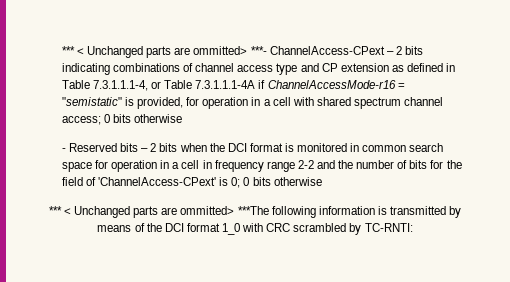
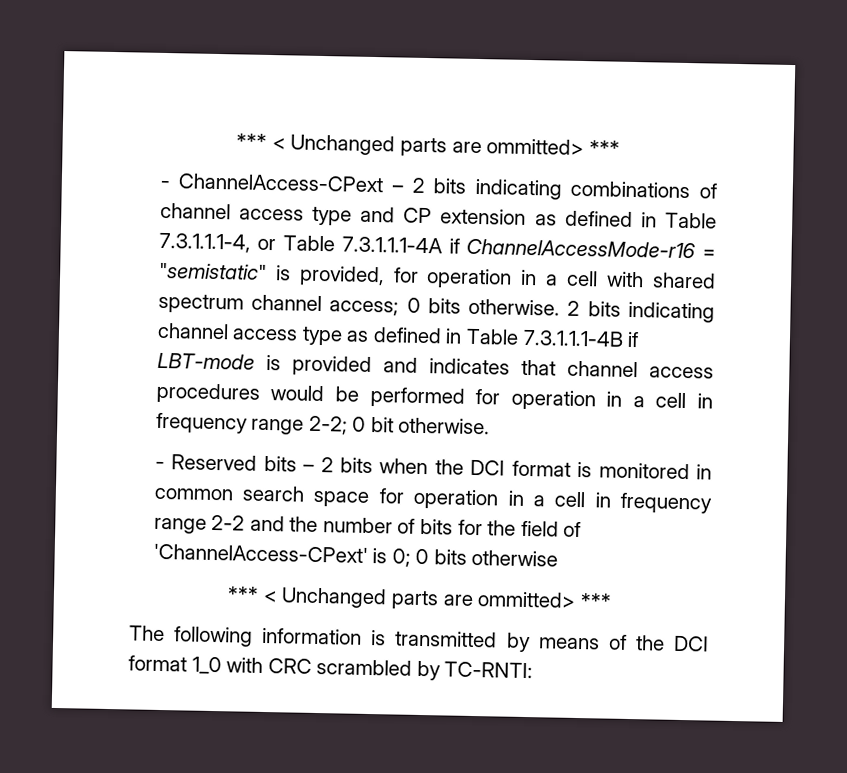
[61,46,267,58] *** < Unchanged parts are ommitted> ***- -> [236,133,620,157] [159,180,170,189] *** < Unchanged parts are ommitted> *** // -
[134,114,183,123] otherwise -> [468,298,715,323] [156,322,640,348] [156,352,714,379] [155,382,713,411] [155,412,491,435] otherwise. 2 bits indicating channel access type as defined in Table 7.3.1.1.1-4B if LBT-mode is provided and indicates that channel access procedures would be performed for operation in a cell in frequency range 2-2; 0 bit otherwise.
[237,206,269,215] ***The -> [579,593,612,609] [129,625,165,642] *** // The

